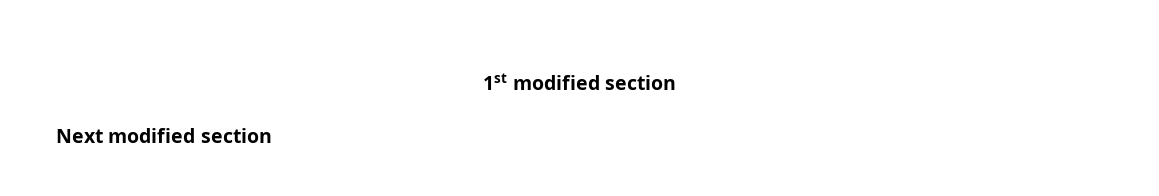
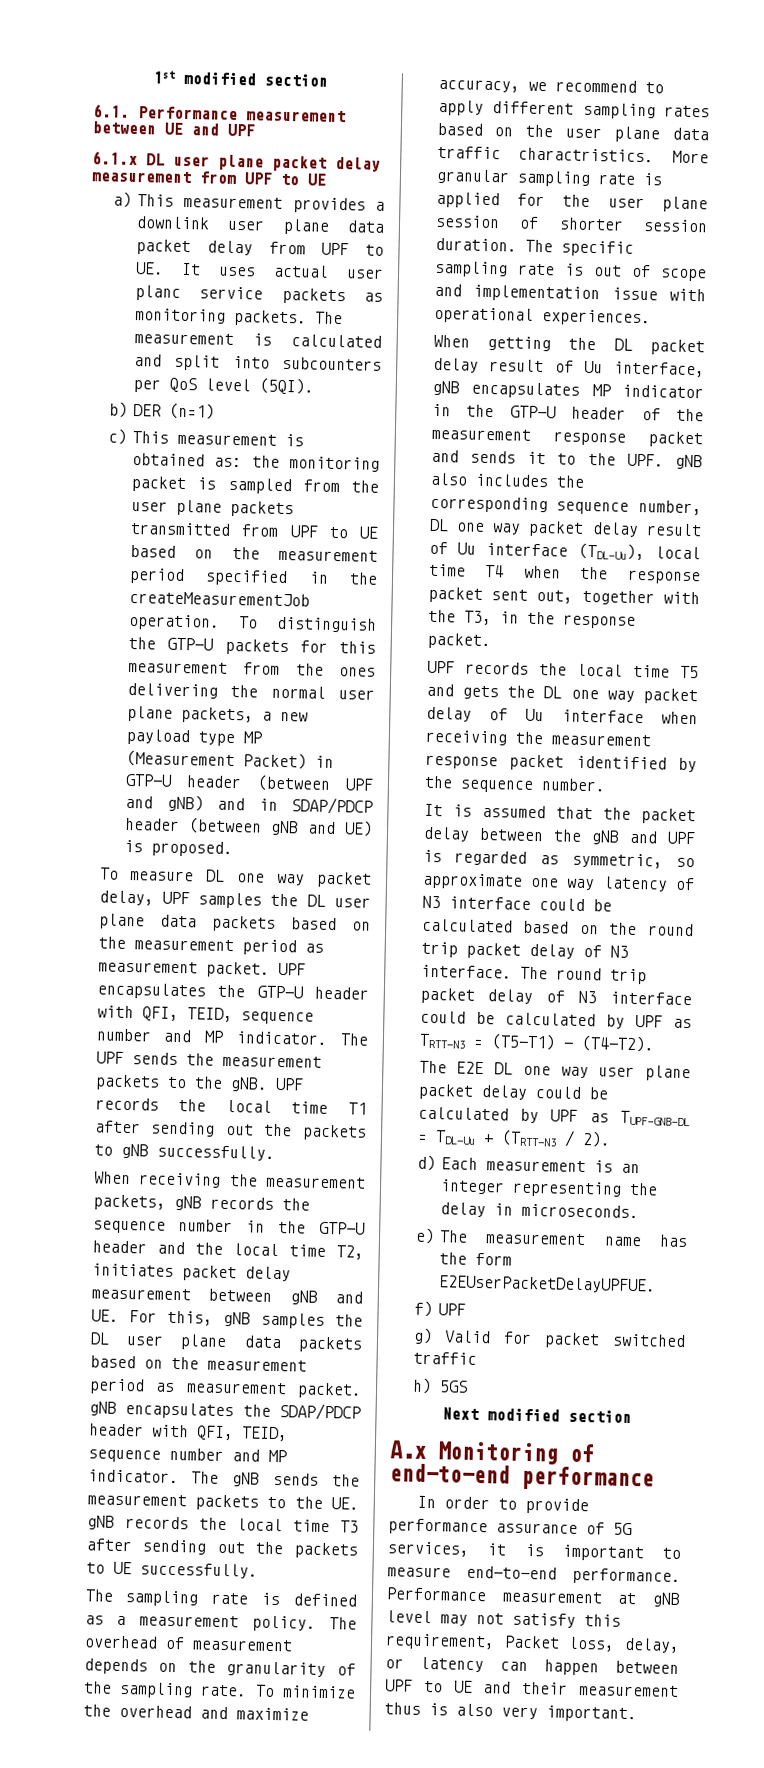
[56,128,272,143] Next modified section -> [93,104,346,123] [92,121,255,137] [92,151,381,172] [91,170,326,186] [112,191,385,214] [136,216,385,235] [136,239,384,256] [135,262,384,279] [135,285,383,305] [135,308,344,327] [134,332,382,348] [134,354,382,371] [133,377,315,395] [108,401,216,420] [107,428,305,447] [132,452,380,472] [131,475,379,495] [131,499,295,518] [130,521,379,539] [130,544,378,562] [129,567,378,587] [129,590,311,607] [128,613,377,633] [128,636,376,656] [128,660,376,677] [127,682,375,700] [127,705,309,724] [126,728,263,747] [126,749,335,770] [125,773,374,792] [125,794,373,815] [125,817,373,837] [124,839,234,858] [99,867,372,888] [98,890,371,909] [98,913,371,932] [97,936,324,956] [97,960,306,978] [96,982,369,1000] [96,1005,314,1025] [95,1028,369,1046] [95,1051,322,1068] [94,1074,304,1092] [94,1097,367,1115] [94,1120,367,1141] [93,1143,275,1161] [93,1171,366,1189] [92,1194,310,1211] [92,1219,365,1235] [91,1240,364,1260] [91,1263,291,1282] [90,1287,363,1305] [90,1309,363,1329] [89,1332,363,1353] [89,1355,307,1372] [88,1378,362,1399] [88,1401,361,1421] [88,1423,288,1442] [87,1447,287,1463] [87,1469,360,1487] [86,1493,359,1511] [86,1515,359,1533] [85,1538,358,1559] [85,1561,258,1579] [84,1589,357,1607] [84,1614,357,1632] [83,1635,293,1652] [83,1658,356,1678] [82,1681,356,1699] [82,1704,309,1721] [437,78,664,94] [437,99,710,120] [436,122,709,143] [436,145,709,164] [435,168,663,187] [435,191,708,213] [434,214,708,233] [434,237,634,257] [434,260,707,282] [433,283,706,303] [433,306,651,327] [432,334,705,356] [432,357,705,378] [431,380,704,399] [431,403,704,422] [430,427,703,448] [430,449,703,470] [429,472,585,488] [429,495,702,516] [428,518,702,537] [428,541,701,561] [428,563,701,585] [427,586,700,606] [427,609,636,629] [426,632,491,650] [426,660,699,679] [425,683,698,705] [425,706,698,725] [424,729,651,747] [424,754,697,773] [423,775,606,793] [423,803,696,825] [422,826,696,845] [422,849,695,869] [421,872,695,892] [421,895,612,912] [421,918,694,937] [420,941,629,959] [420,964,647,985] [419,987,692,1006] [419,1010,692,1029] [418,1033,655,1053] [418,1060,691,1082] [417,1083,609,1100] [417,1106,690,1127] [416,1129,611,1148] [416,1154,641,1174] [440,1179,659,1198] [440,1202,640,1219] [414,1227,688,1248] [439,1252,513,1266] [439,1275,657,1294] [413,1300,467,1318] [412,1327,686,1349] [412,1351,477,1365] [411,1377,468,1395] [442,1407,632,1424] [389,1440,594,1465] [389,1463,654,1492] [417,1495,590,1515] [388,1518,632,1536] [387,1541,681,1562] [387,1565,681,1586] [386,1587,681,1608] [386,1610,621,1628] [385,1633,680,1654] [385,1656,679,1676] [385,1679,679,1697] [384,1702,637,1723] 6.1. Performance measurement between UE and UPF // 6.1.x DL user plane packet delay measurement from UPF to UE // a) This measurement provides a downlink user plane data packet delay from UPF to UE. It uses actual user planc service packets as monitoring packets. The measurement is calculated and split into subcounters per QoS level (5QI). // b) DER (n=1) // c) This measurement is obtained as: the monitoring packet is sampled from the user plane packets transmitted from UPF to UE based on the measurement period specified in the createMeasurementJob operation. To distinguish the GTP-U packets for this measurement from the ones delivering the normal user plane packets, a new payload type MP (Measurement Packet) in GTP-U header (between UPF and gNB) and in SDAP/PDCP header (between gNB and UE) is proposed. // To measure DL one way packet delay, UPF samples the DL user plane data packets based on the measurement period as measurement packet. UPF encapsulates the GTP-U header with QFI, TEID, sequence number and MP indicator. The UPF sends the measurement packets to the gNB. UPF records the local time T1 after sending out the packets to gNB successfully. // When receiving the measurement packets, gNB records the sequence number in the GTP-U header and the local time T2, initiates packet delay measurement between gNB and UE. For this, gNB samples the DL user plane data packets based on the measurement period as measurement packet. gNB encapsulates the SDAP/PDCP header with QFI, TEID, sequence number and MP indicator. The gNB sends the measurement packets to the UE. gNB records the local time T3 after sending out the packets to UE successfully. // The sampling rate is defined as a measurement policy. The overhead of measurement depends on the granularity of the sampling rate. To minimize the overhead and maximize accuracy, we recommend to apply different sampling rates based on the user plane data traffic charactristics. More granular sampling rate is applied for the user plane session of shorter session duration. The specific sampling rate is out of scope and implementation issue with operational experiences. // When getting the DL packet delay result of Uu interface, gNB encapsulates MP indicator in the GTP-U header of the measurement response packet and sends it to the UPF. gNB also includes the corresponding sequence number, DL one way packet delay result of Uu interface (TDL-Uu), local time T4 when the response packet sent out, together with the T3, in the response packet. // UPF records the local time T5 and gets the DL one way packet delay of Uu interface when receiving the measurement response packet identified by the sequence number. // It is assumed that the packet delay between the gNB and UPF is regarded as symmetric, so approximate one way latency of N3 interface could be calculated based on the round trip packet delay of N3 interface. The round trip packet delay of N3 interface could be calculated by UPF as TRTT-N3 = (T5-T1) - (T4-T2). // The E2E DL one way user plane packet delay could be calculated by UPF as TUPF-GNB-DL = TDL-Uu + (TRTT-N3 / 2). // d) Each measurement is an integer representing the delay in microseconds. // e) The measurement name has the form E2EUserPacketDelayUPFUE. // f) UPF // g) Valid for packet switched traffic // h) 5GS // Next modified section // A.x Monitoring of end-to-end performance // In order to provide performance assurance of 5G services, it is important to measure end-to-end performance. Performance measurement at gNB level may not satisfy this requirement, Packet loss, delay, or latency can happen between UPF to UE and their measurement thus is also very important.

